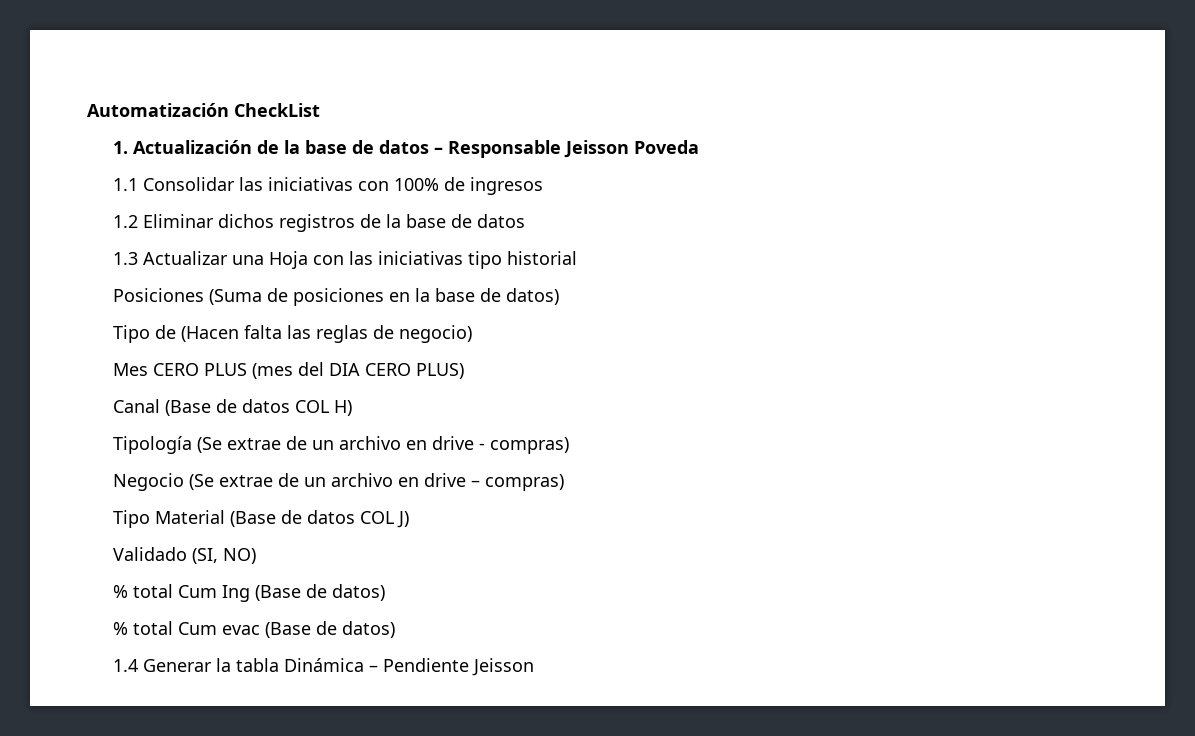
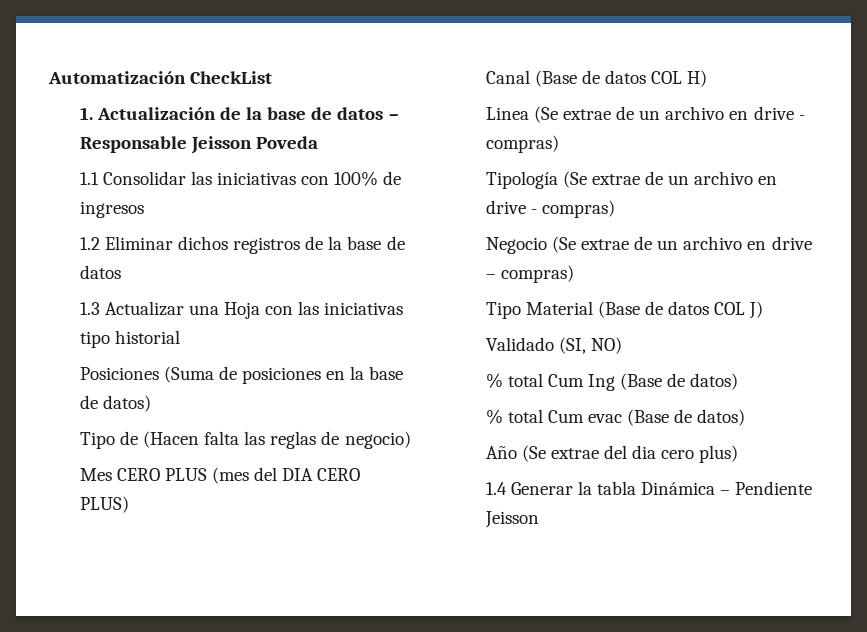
(353, 408) none -> [485,106,805,123] [485,135,559,153] // Linea (Se extrae de un archivo en drive - compras)
(396, 629) none -> [485,445,739,463] // Año (Se extrae del dia cero plus)

